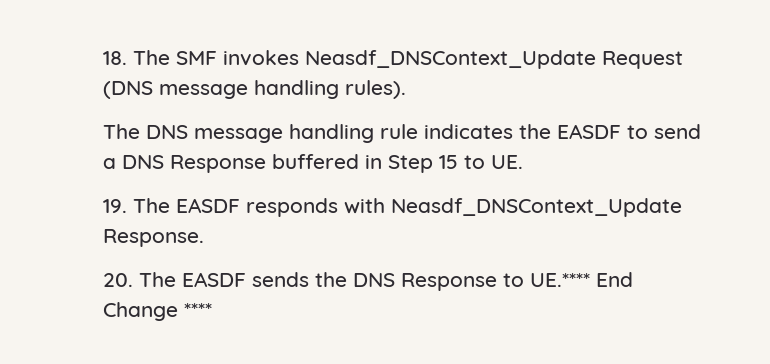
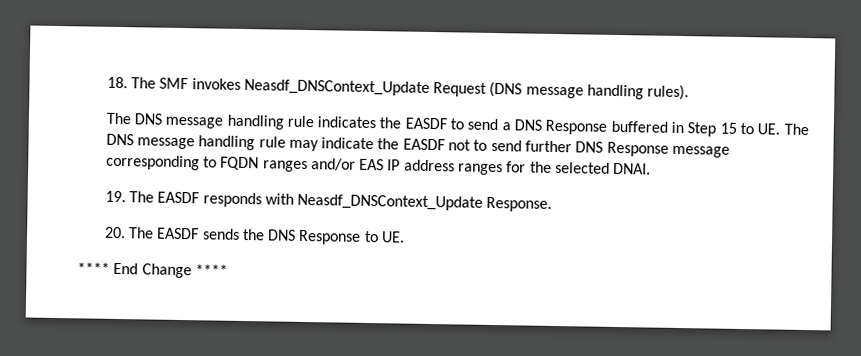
(523, 162) none -> [783,123,809,136] [105,133,731,158] [105,154,652,176] The DNS message handling rule may indicate the EASDF not to send further DNS Response message corresponding to FQDN ranges and/or EAS IP address ranges for the selected DNAI.
[529,273,590,287] UE.**** -> [381,231,406,243] [77,262,110,274] UE. // ****

